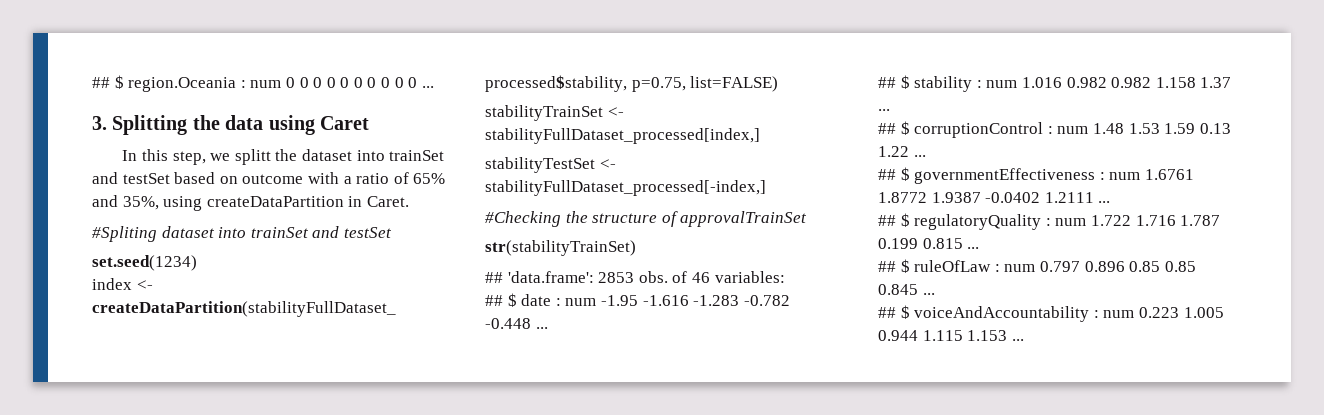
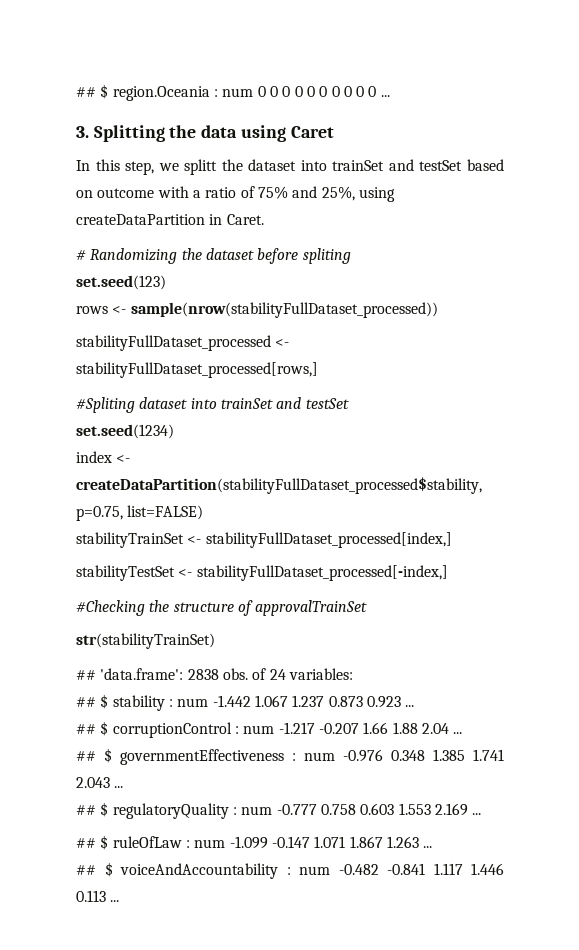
[413,173,446,184] [92,195,159,210] 65% and 35%, -> [257,186,355,201] 75% and 25%,
(409, 201) none -> [76,248,351,264] [76,275,166,290] [76,302,438,318] [76,335,290,351] [76,362,318,378] // # Randomizing the dataset before spliting // set.seed(123) // rows <- sample(nrow(stabilityFullDataset_processed)) // stabilityFullDataset_processed <- stabilityFullDataset_processed[rows,]
[598,272,635,283] 2853 -> [187,669,219,680] 2838
[691,272,710,283] 46 -> [269,669,286,680] 24
[485,293,790,307] [485,318,548,329] // ## $ date : num -1.95 -1.616 -1.283 -0.782 -0.448 ... -> (353, 674) none
[1021,77,1232,88] 1.016 0.982 0.982 1.158 1.37 -> [212,695,401,708] -1.442 1.067 1.237 0.873 0.923
[1092,123,1231,134] [878,146,909,157] 1.48 1.53 1.59 0.13 1.22 -> [278,722,449,734] -1.217 -0.207 1.66 1.88 2.04
[1144,169,1194,180] [878,192,1094,203] 1.6761 1.8772 1.9387 -0.0402 1.2111 -> [343,749,504,762] [76,777,110,788] -0.976 0.348 1.385 1.741 2.043
[1090,215,1221,226] [878,238,963,249] 1.722 1.716 1.787 0.199 0.815 -> [276,803,468,816] -0.777 0.758 0.603 1.553 2.169
[1039,261,1196,272] [878,284,918,295] 0.797 0.896 0.85 0.85 0.845 -> [229,836,419,849] -1.099 -0.147 1.071 1.867 1.263
[1138,307,1224,318] [878,330,1008,341] 0.223 1.005 0.944 1.115 1.153 -> [338,863,504,875] [76,890,106,902] -0.482 -0.841 1.117 1.446 0.113

